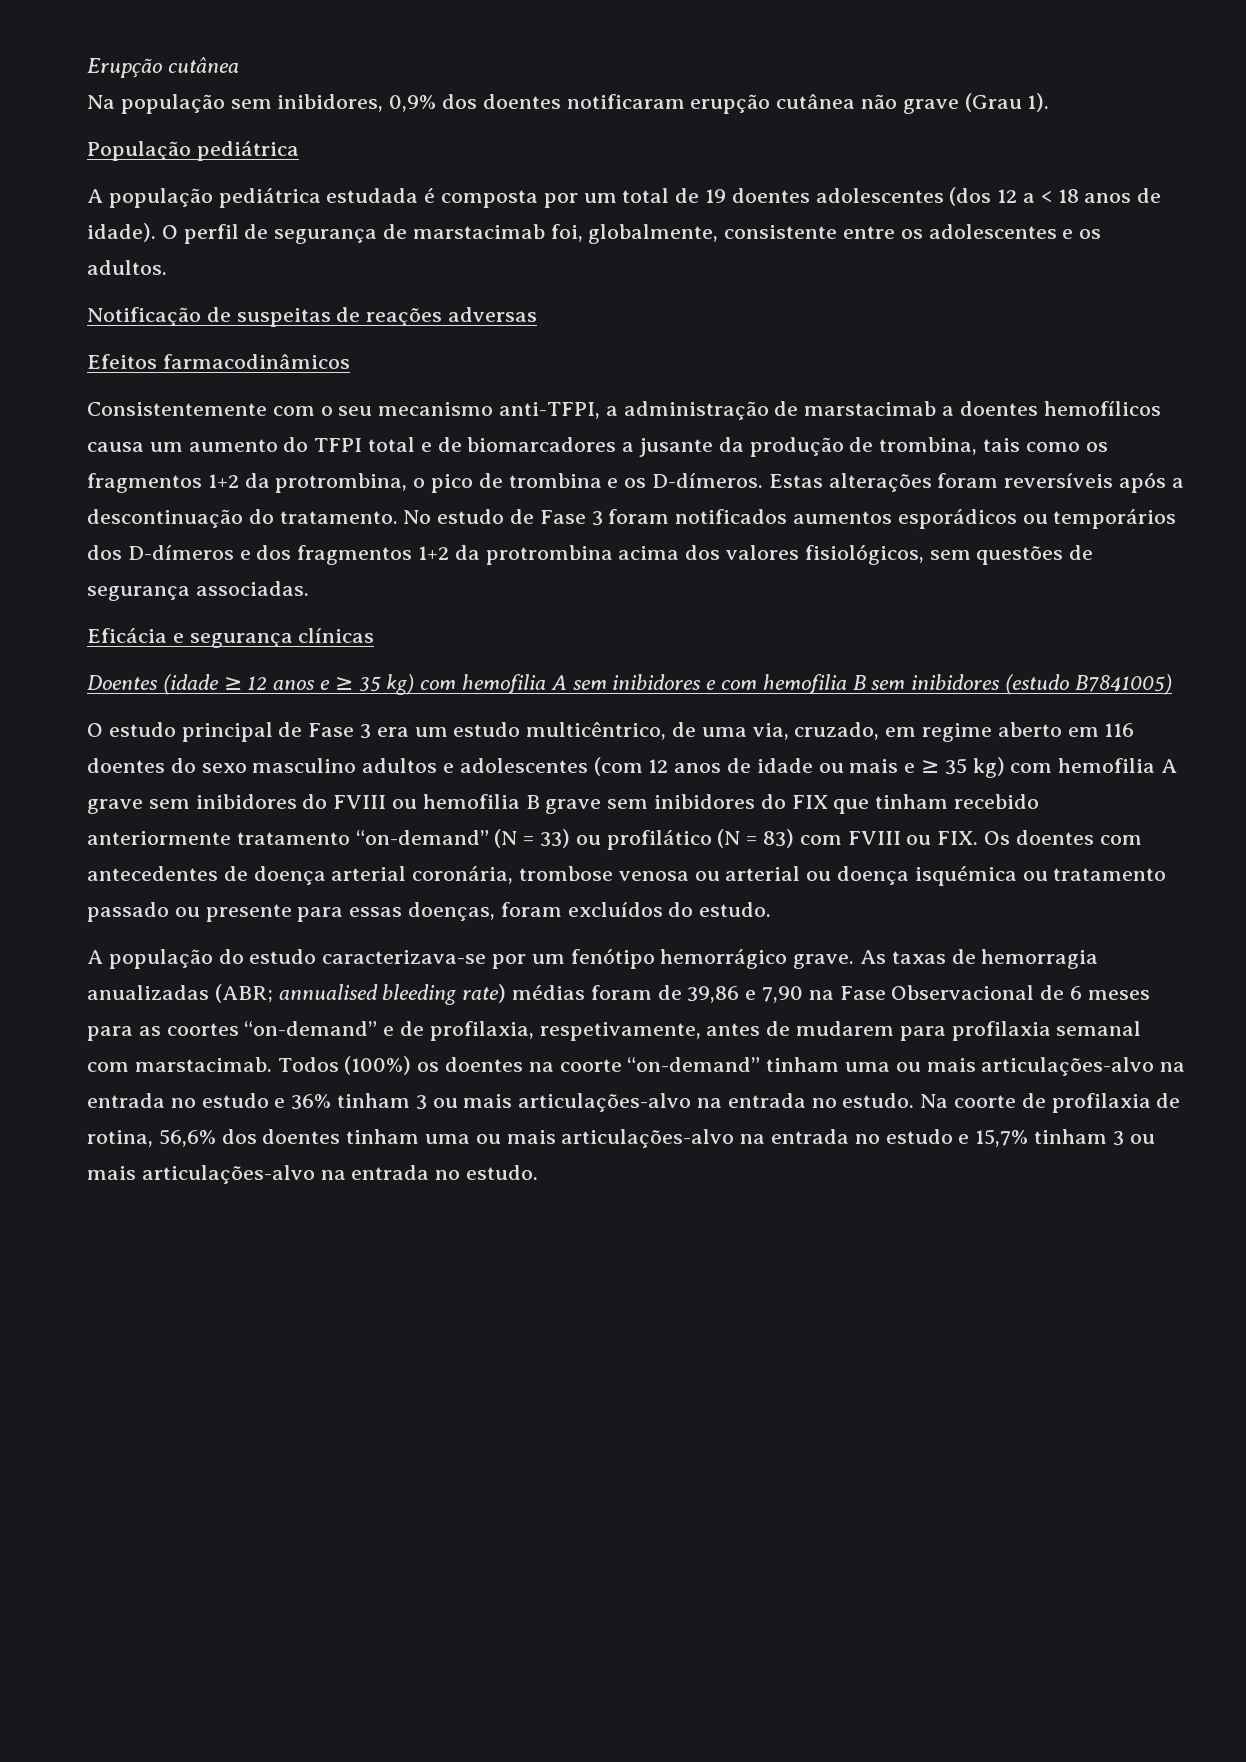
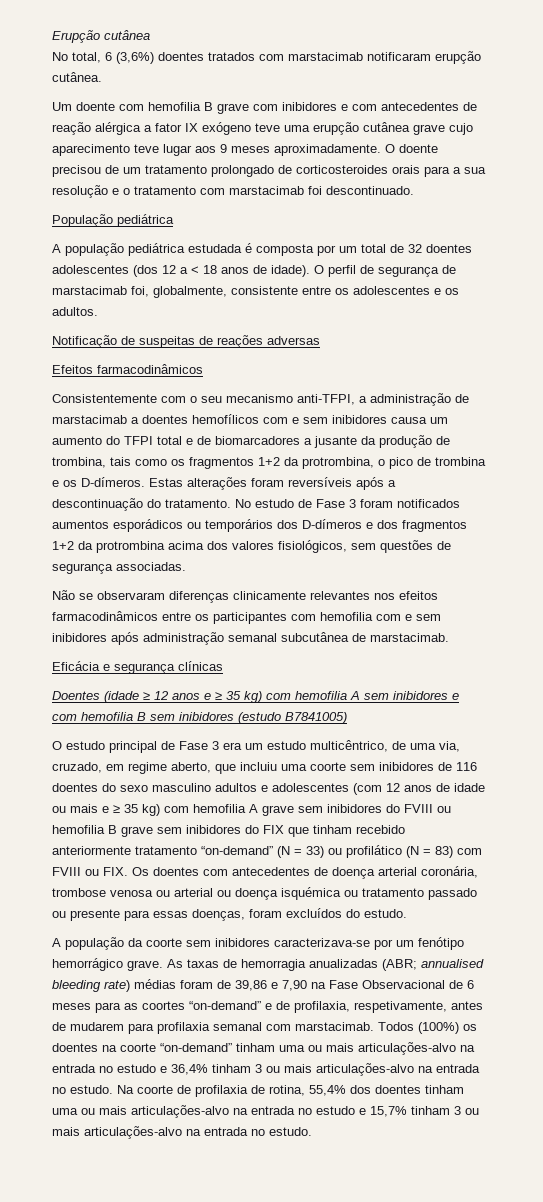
[87,93,1050,114] Na população sem inibidores, 0,9% dos doentes notificaram erupção cutânea não grave (Grau 1). -> [52,51,481,64] [52,72,102,82] [52,102,477,114] [52,122,473,135] [52,144,438,156] [52,165,486,177] [52,185,414,198] No total, 6 (3,6%) doentes tratados com marstacimab notificaram erupção cutânea. // Um doente com hemofilia B grave com inibidores e com antecedentes de reação alérgica a fator IX exógeno teve uma erupção cutânea grave cujo aparecimento teve lugar aos 9 meses aproximadamente. O doente precisou de um tratamento prolongado de corticosteroides orais para a sua resolução e o tratamento com marstacimab foi descontinuado.
[705,189,727,203] 19 -> [408,244,422,253] 32
(1161, 408) none -> [263,415,387,424] com e sem inibidores
(309, 588) none -> [52,590,438,603] [52,611,441,624] [52,632,449,645] // Não se observaram diferenças clinicamente relevantes nos efeitos farmacodinâmicos entre os participantes com hemofilia com e sem inibidores após administração semanal subcutânea de marstacimab.
[997,722,1099,737] aberto em -> [171,762,452,774] aberto, que incluiu uma coorte sem inibidores de
[218,949,317,964] do estudo -> [128,938,270,947] da coorte sem inibidores
[291,1094,332,1110] 36% -> [171,1064,208,1075] 36,4%
[158,1129,216,1147] 56,6% -> [309,1085,346,1096] 55,4%

